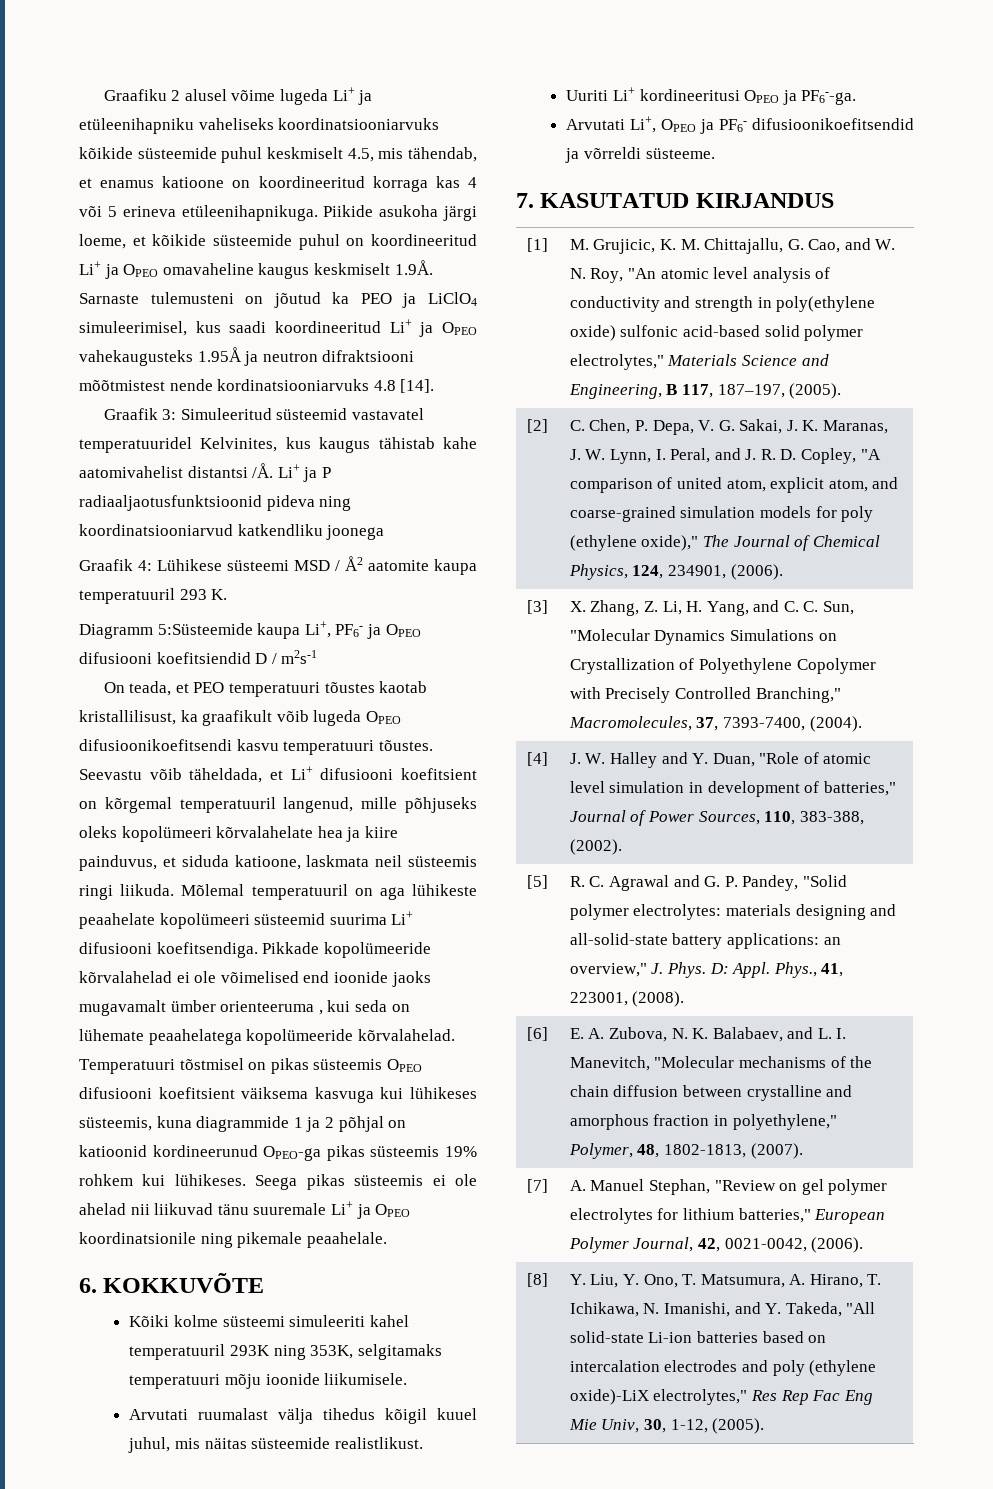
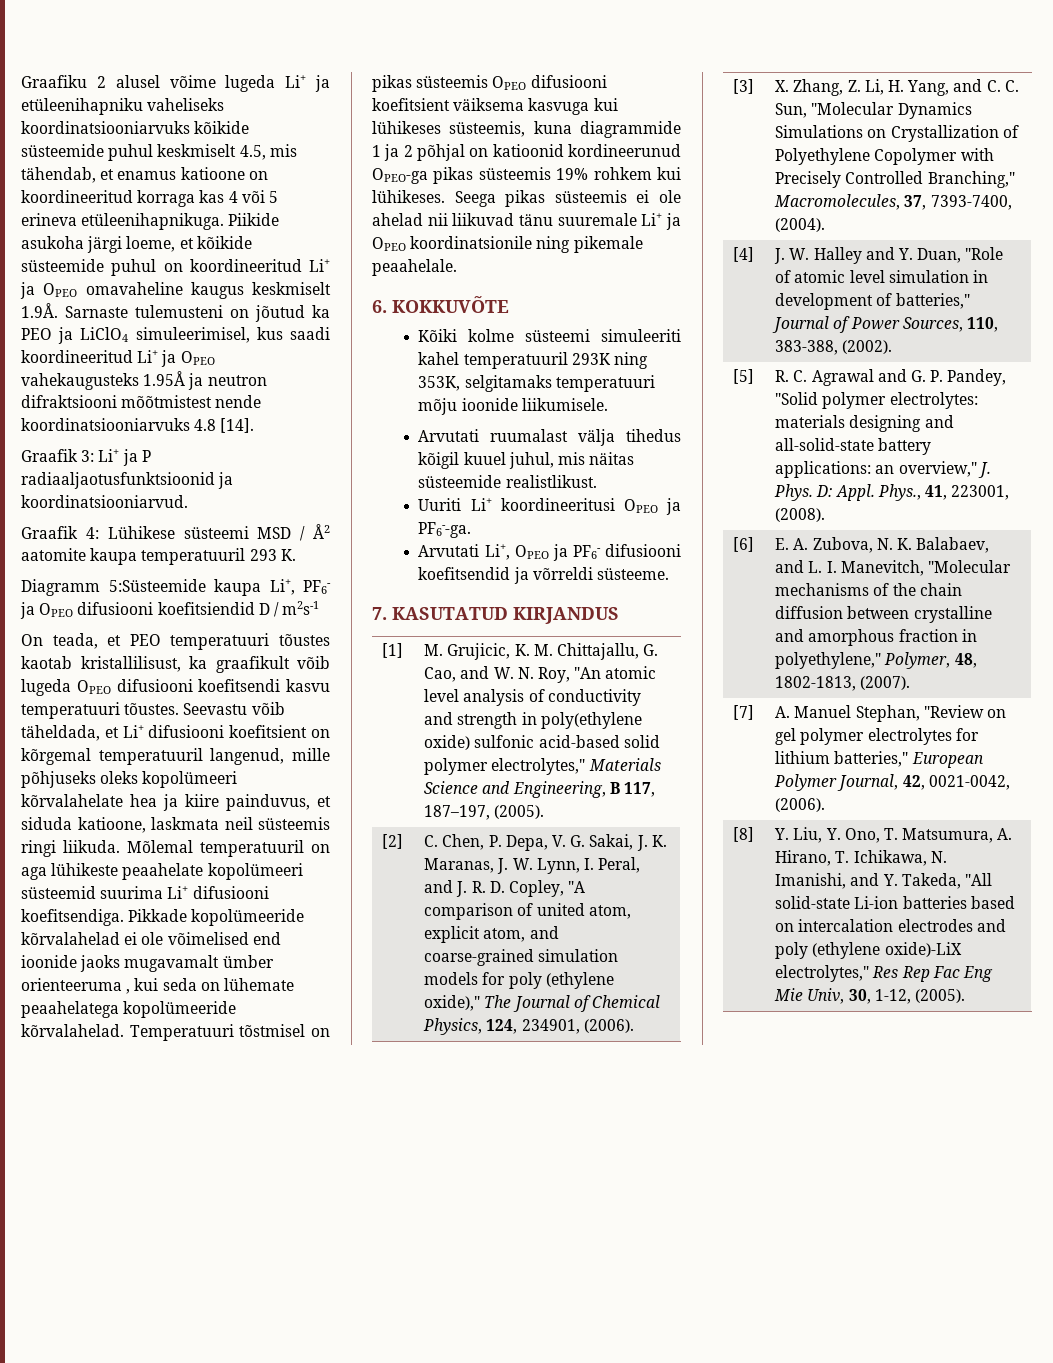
[217,379,370,391] kordinatsiooniarvuks -> [21,418,190,431] koordinatsiooniarvuks
[180,408,424,420] [79,437,477,453] [79,463,331,482] [79,495,352,511] [79,524,385,540] Simuleeritud süsteemid vastavatel temperatuuridel Kelvinites, kus kaugus tähistab kahe aatomivahelist distantsi /Å. Li+ ja P radiaaljaotusfunktsioonid pideva ning koordinatsiooniarvud katkendliku joonega -> [98,449,151,466] [21,472,234,489] [21,495,188,508] Li+ ja P radiaaljaotusfunktsioonid ja koordinatsiooniarvud.
[79,739,232,751] difusioonikoefitsendi -> [116,679,281,692] difusiooni koefitsendi
[639,89,740,101] kordineeritusi -> [500,498,615,511] koordineeritusi
[752,118,914,130] difusioonikoefitsendid -> [605,544,681,557] [418,567,511,580] difusiooni koefitsendid

